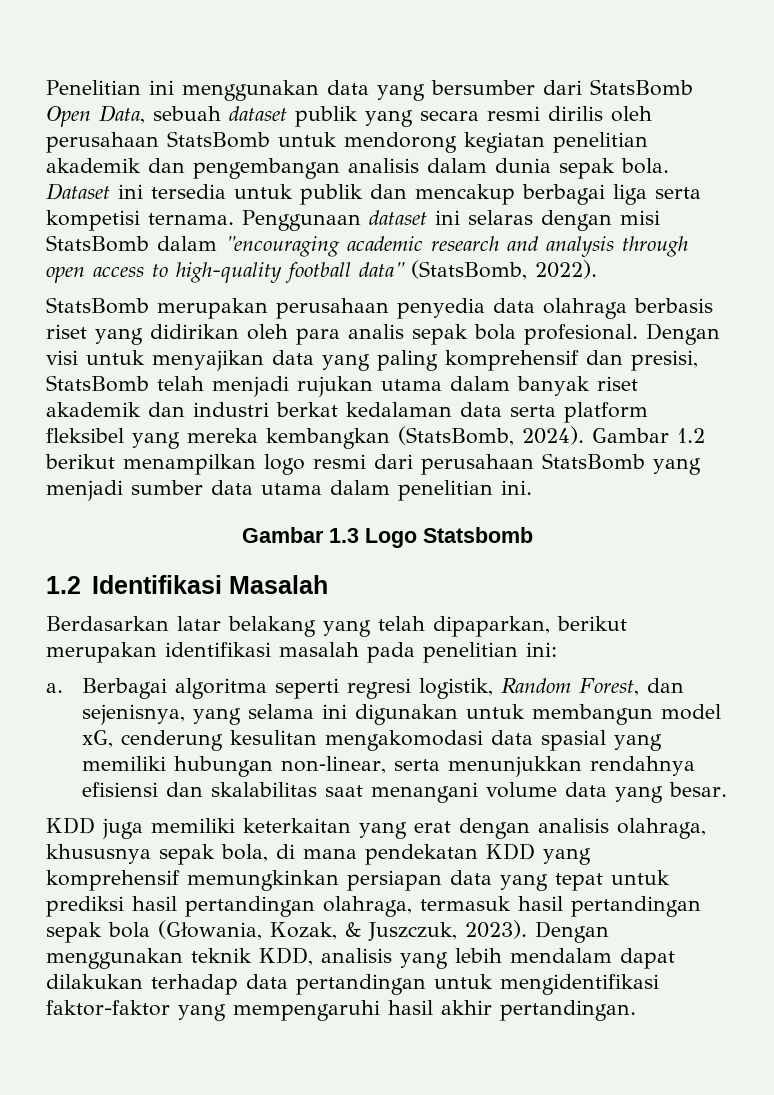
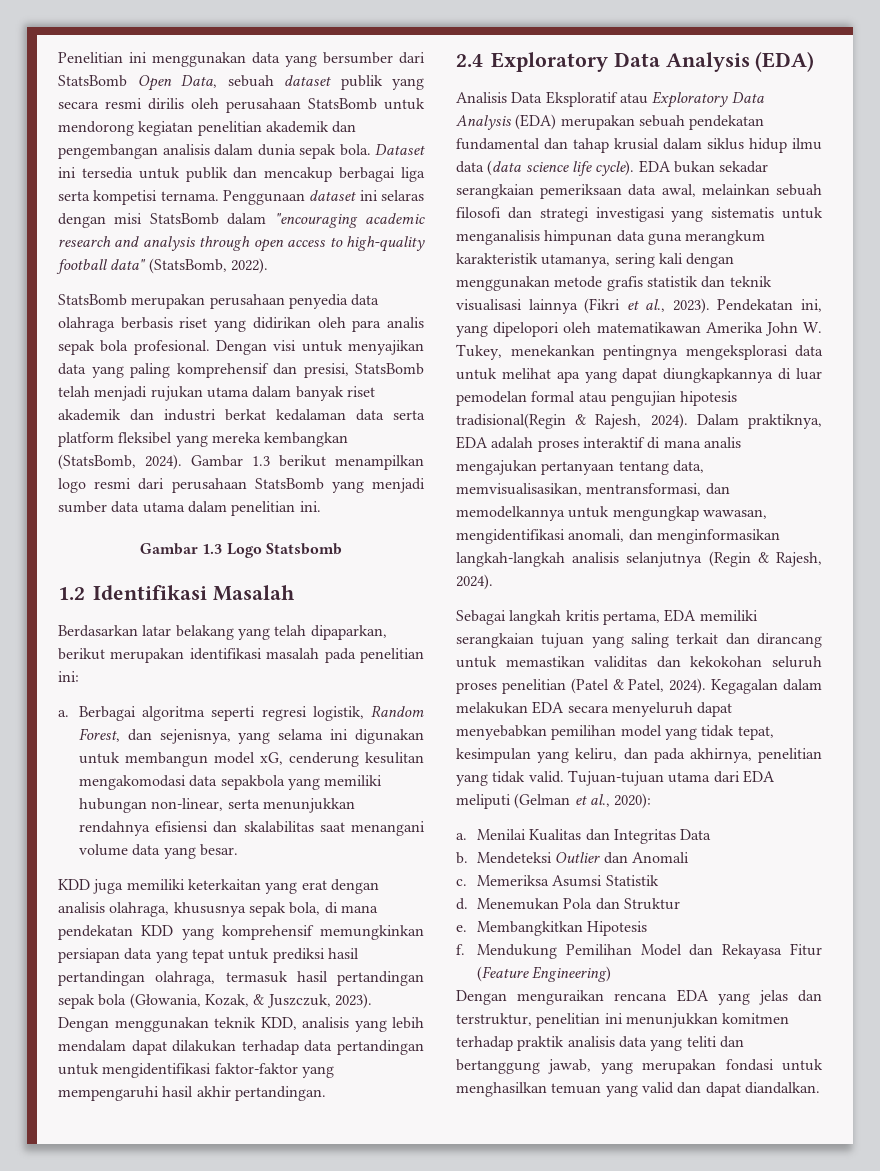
[677,428,705,443] 1.2 -> [252,456,270,466] 1.3
[541,730,607,751] spasial -> [220,775,285,790] sepakbola
(636, 1010) none -> [456,51,815,72] [456,91,764,108] [456,114,765,130] [456,138,822,153] [456,160,769,176] [456,184,822,199] [456,207,823,222] [456,230,766,245] [456,253,735,268] [456,276,772,291] [456,298,822,314] [456,322,823,337] [456,344,823,360] [456,368,822,383] [456,391,738,406] [456,413,822,429] [456,436,741,452] [456,460,704,475] [456,483,730,496] [456,506,767,521] [456,529,780,544] [456,551,822,567] [456,574,493,590] [456,609,758,625] [456,633,822,648] [456,656,822,668] [456,678,822,694] [456,701,733,717] [456,725,774,740] [456,748,822,763] [456,770,775,786] [456,793,652,809] [456,829,712,844] [456,852,689,864] [456,875,659,887] [456,898,680,910] [456,921,648,936] [456,943,822,959] [476,966,612,982] [456,989,822,1005] [456,1013,790,1028] [456,1036,744,1051] [456,1059,823,1074] [456,1082,820,1097] // 2.4 Exploratory Data Analysis (EDA) // Analisis Data Eksploratif atau Exploratory Data Analysis (EDA) merupakan sebuah pendekatan fundamental dan tahap krusial dalam siklus hidup ilmu data (data science life cycle). EDA bukan sekadar serangkaian pemeriksaan data awal, melainkan sebuah filosofi dan strategi investigasi yang sistematis untuk menganalisis himpunan data guna merangkum karakteristik utamanya, sering kali dengan menggunakan metode grafis statistik dan teknik visualisasi lainnya (Fikri et al., 2023). Pendekatan ini, yang dipelopori oleh matematikawan Amerika John W. Tukey, menekankan pentingnya mengeksplorasi data untuk melihat apa yang dapat diungkapkannya di luar pemodelan formal atau pengujian hipotesis tradisional(Regin & Rajesh, 2024). Dalam praktiknya, EDA adalah proses interaktif di mana analis mengajukan pertanyaan tentang data, memvisualisasikan, mentransformasi, dan memodelkannya untuk mengungkap wawasan, mengidentifikasi anomali, dan menginformasikan langkah-langkah analisis selanjutnya (Regin & Rajesh, 2024). // Sebagai langkah kritis pertama, EDA memiliki serangkaian tujuan yang saling terkait dan dirancang untuk memastikan validitas dan kekokohan seluruh proses penelitian (Patel & Patel, 2024). Kegagalan dalam melakukan EDA secara menyeluruh dapat menyebabkan pemilihan model yang tidak tepat, kesimpulan yang keliru, dan pada akhirnya, penelitian yang tidak valid. Tujuan-tujuan utama dari EDA meliputi (Gelman et al., 2020): // a. Menilai Kualitas dan Integritas Data // b. Mendeteksi Outlier dan Anomali // c. Memeriksa Asumsi Statistik // d. Menemukan Pola dan Struktur // e. Membangkitkan Hipotesis // f. Mendukung Pemilihan Model dan Rekayasa Fitur (Feature Engineering) // Dengan menguraikan rencana EDA yang jelas dan terstruktur, penelitian ini menunjukkan komitmen terhadap praktik analisis data yang teliti dan bertanggung jawab, yang merupakan fondasi untuk menghasilkan temuan yang valid dan dapat diandalkan.

